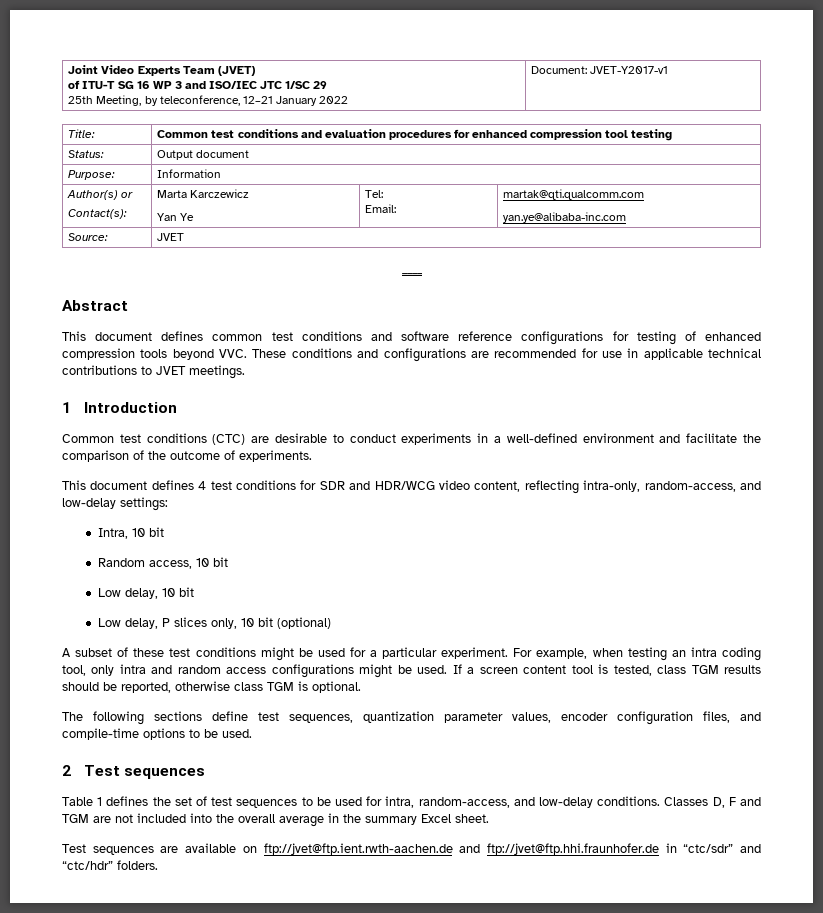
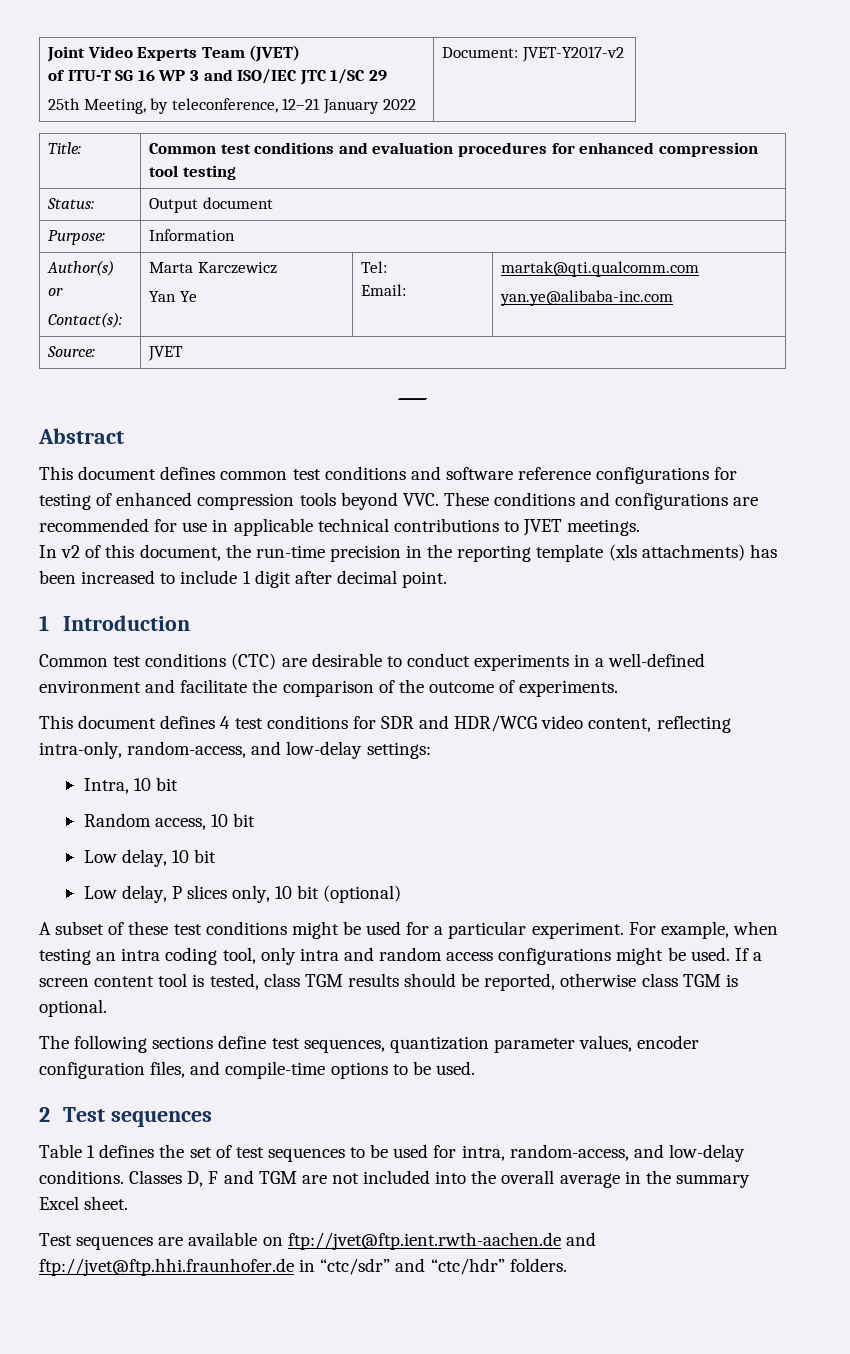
[590,66,669,74] JVET-Y2017-v1 -> [521,46,624,62] JVET-Y2017-v2
(245, 372) none -> [39,544,777,562] [39,570,448,588] // In v2 of this document, the run-time precision in the reporting template (xls attachments) has been increased to include 1 digit after decimal point.

